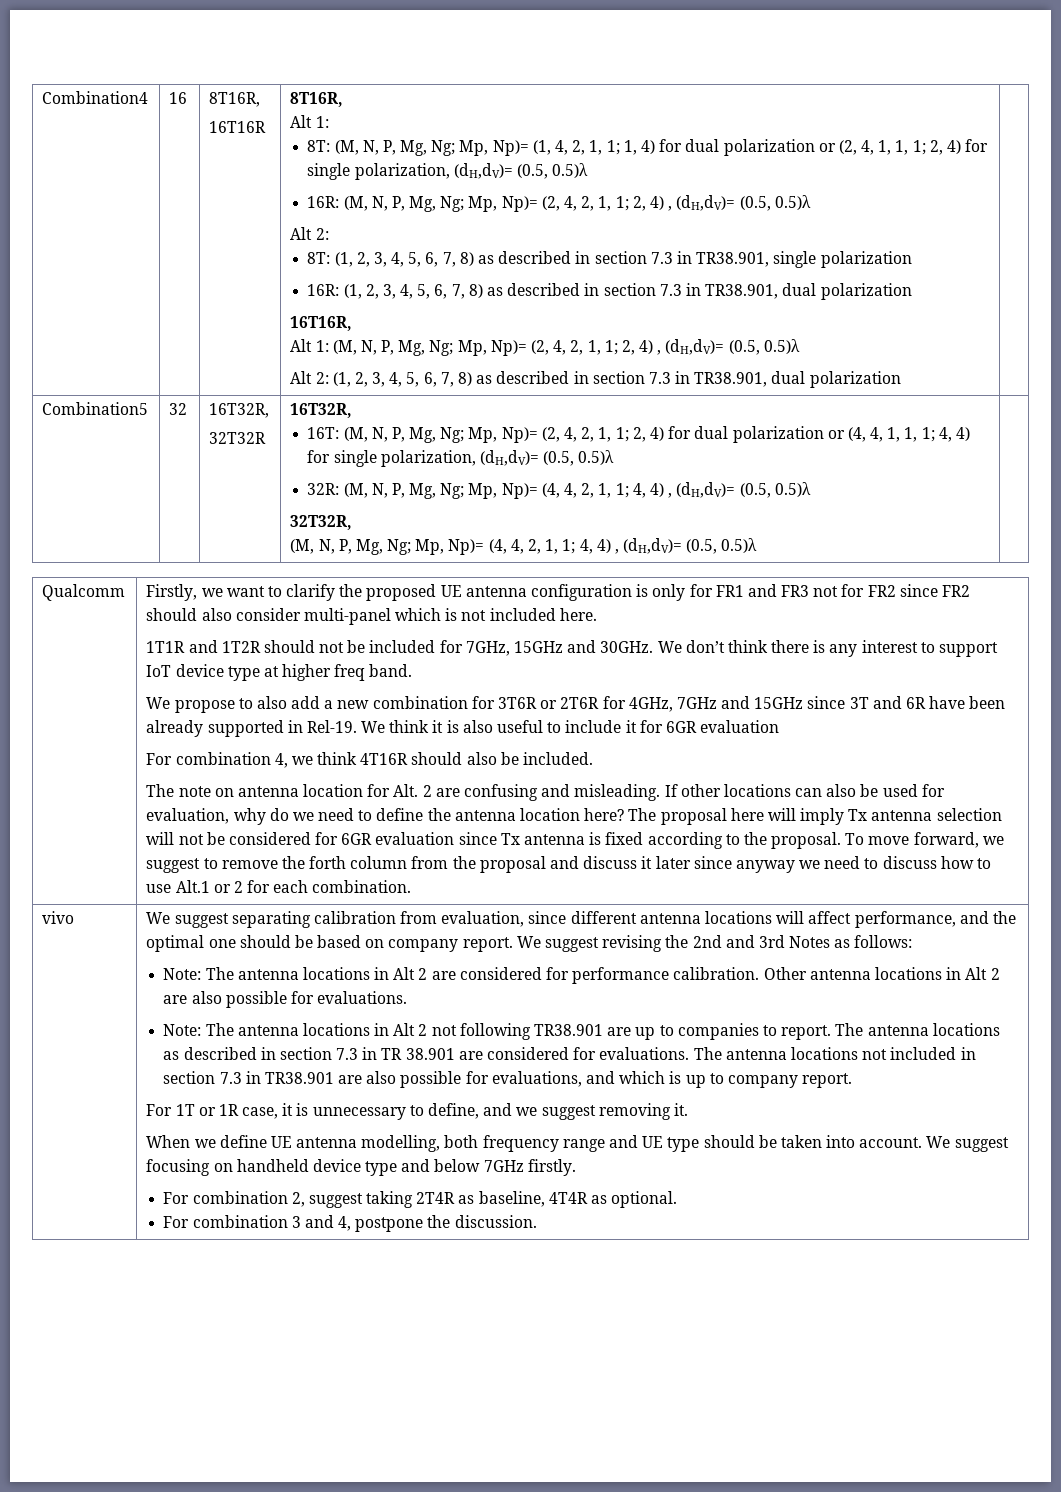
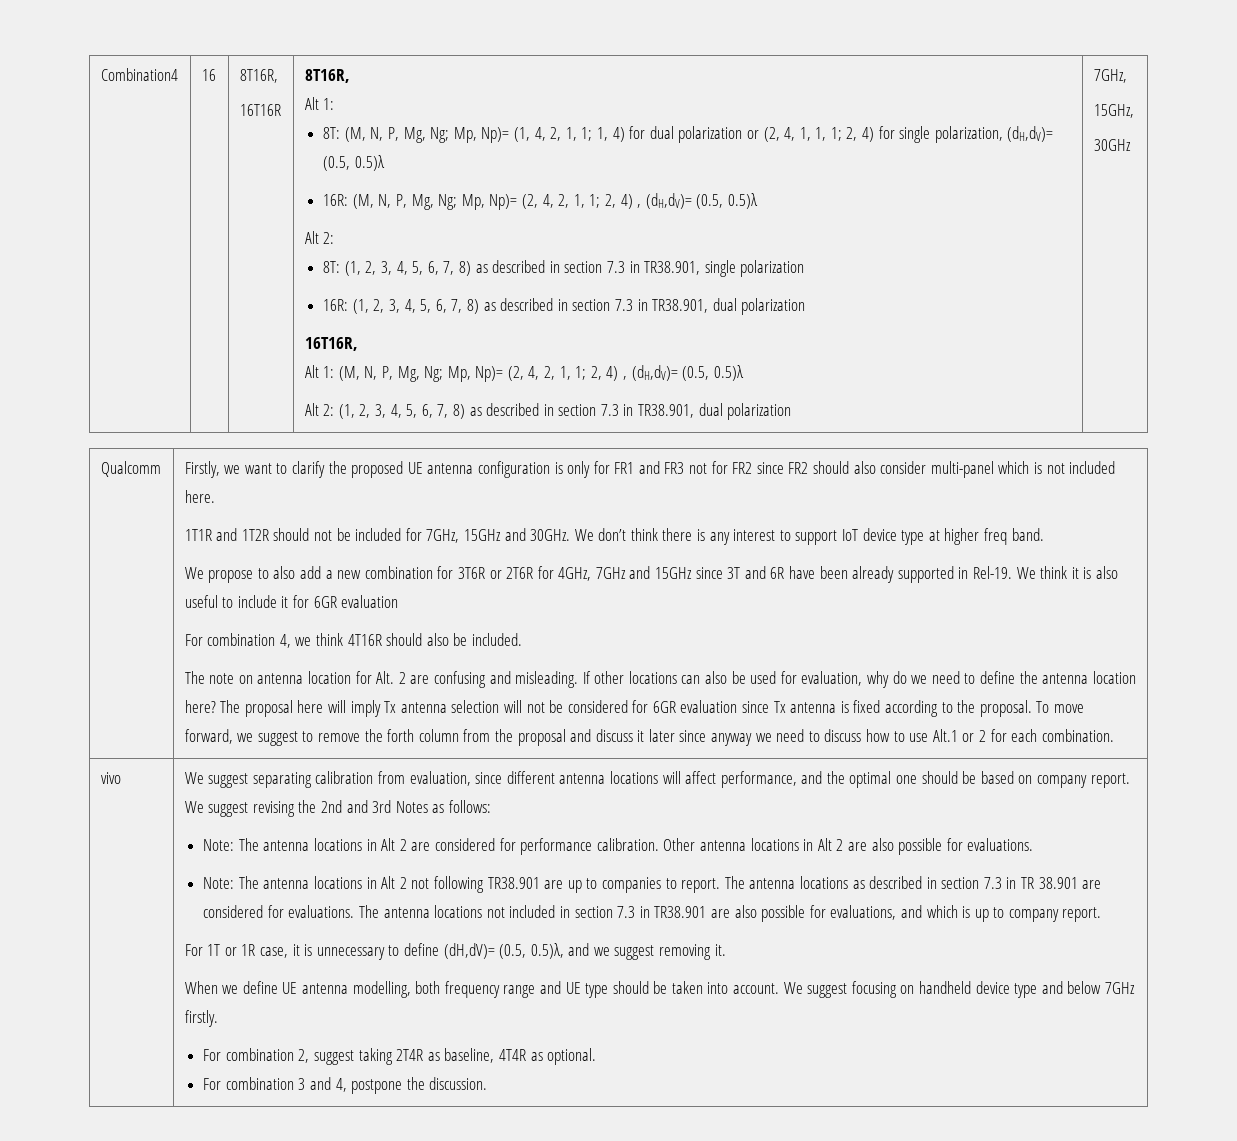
[42,402,149,415] [169,403,188,415] [209,403,270,418] [209,432,267,444] [290,403,353,418] [307,426,970,443] [307,450,615,467] [307,482,811,499] [290,515,353,530] [290,538,758,555] // Combination5 | 32 | 16T32R, // 32T32R | 16T32R, // 16T: (M, N, P, Mg, Ng; Mp, Np)= (2, 4, 2, 1, 1; 2, 4) for dual polarization or (4, 4, 1, 1, 1; 4, 4) for single polarization, (dH,dV)= (0.5, 0.5)λ // 32R: (M, N, P, Mg, Ng; Mp, Np)= (4, 4, 2, 1, 1; 4, 4) , (dH,dV)= (0.5, 0.5)λ // 32T32R, // (M, N, P, Mg, Ng; Mp, Np)= (4, 4, 2, 1, 1; 4, 4) , (dH,dV)= (0.5, 0.5)λ | -> [1093,69,1127,83] [1093,104,1134,118] [1093,139,1131,151] 7GHz, // 15GHz, // 30GHz
[427,1103,479,1119] define, -> [403,943,564,959] define (dH,dV)= (0.5, 0.5)λ,

